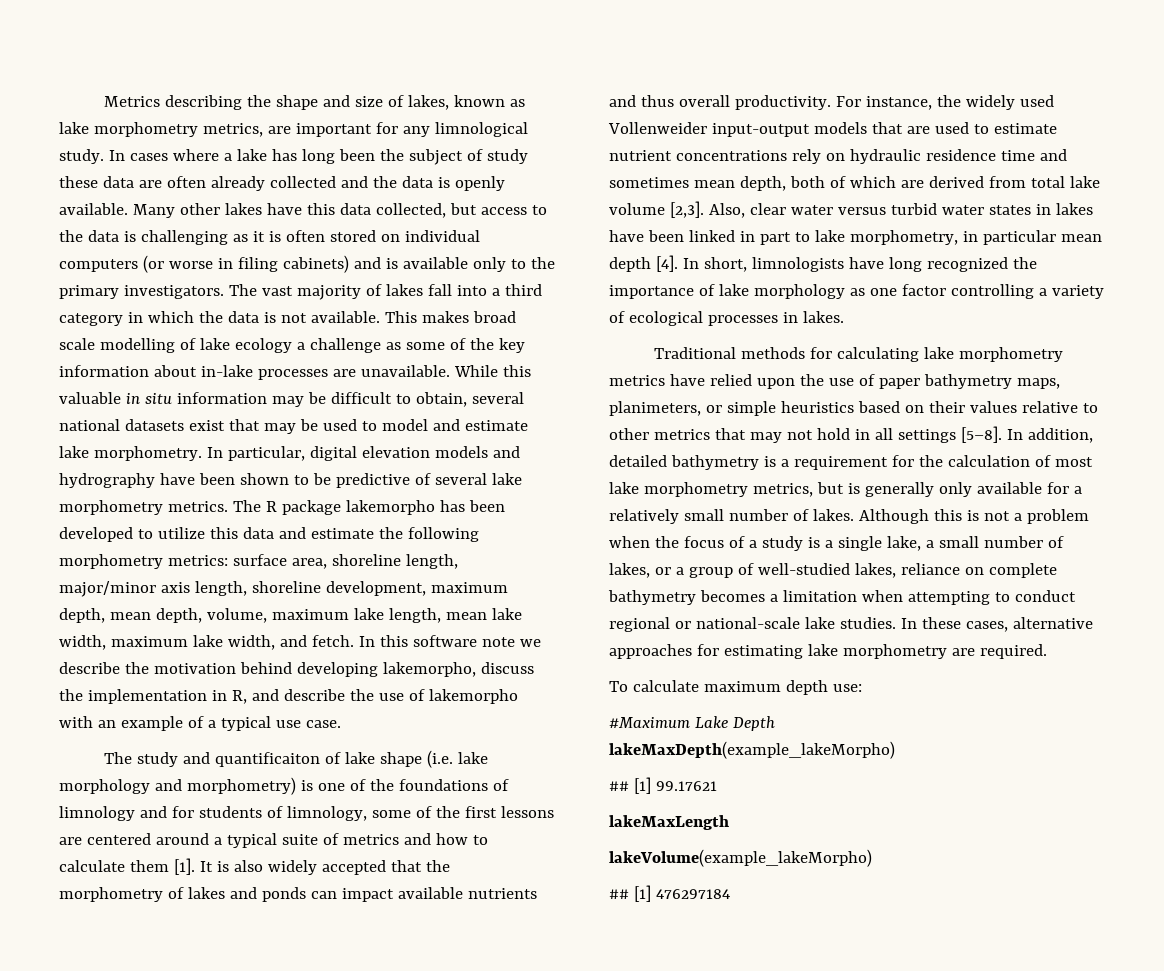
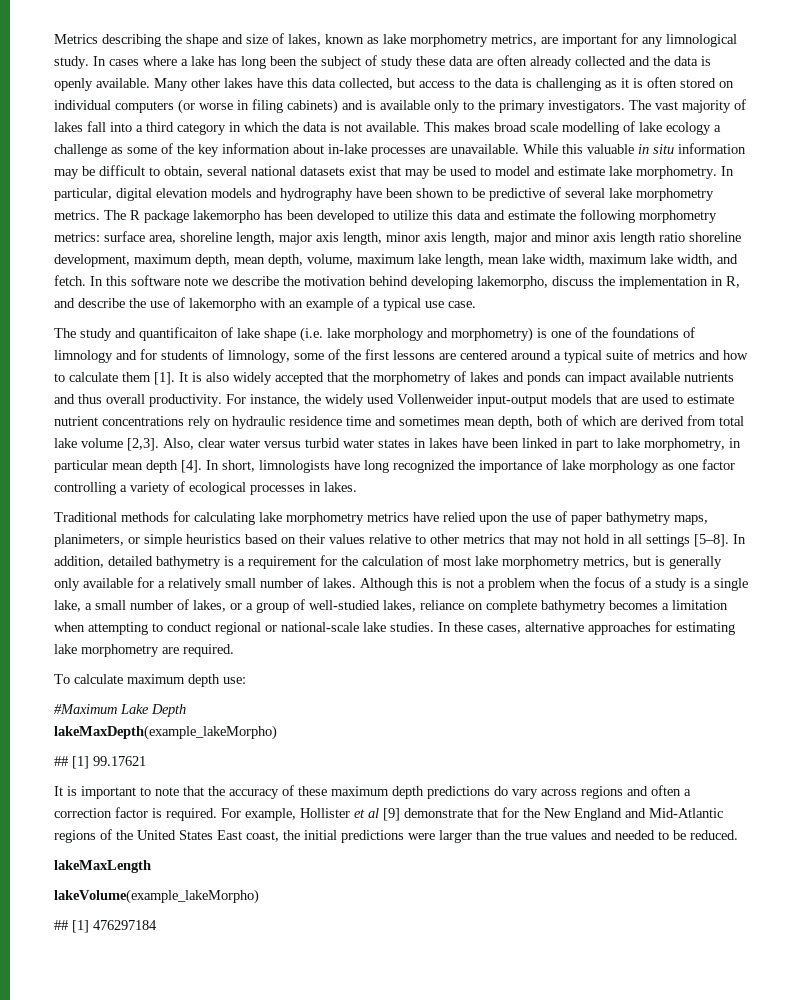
[59,581,247,597] major/minor axis length, -> [279,232,685,245] major axis length, minor axis length, major and minor axis length ratio
(717, 786) none -> [54,785,691,799] [54,807,723,821] [54,829,738,843] // It is important to note that the accuracy of these maximum depth predictions do vary across regions and often a correction factor is required. For example, Hollister et al [9] demonstrate that for the New England and Mid-Atlantic regions of the United States East coast, the initial predictions were larger than the true values and needed to be reduced.

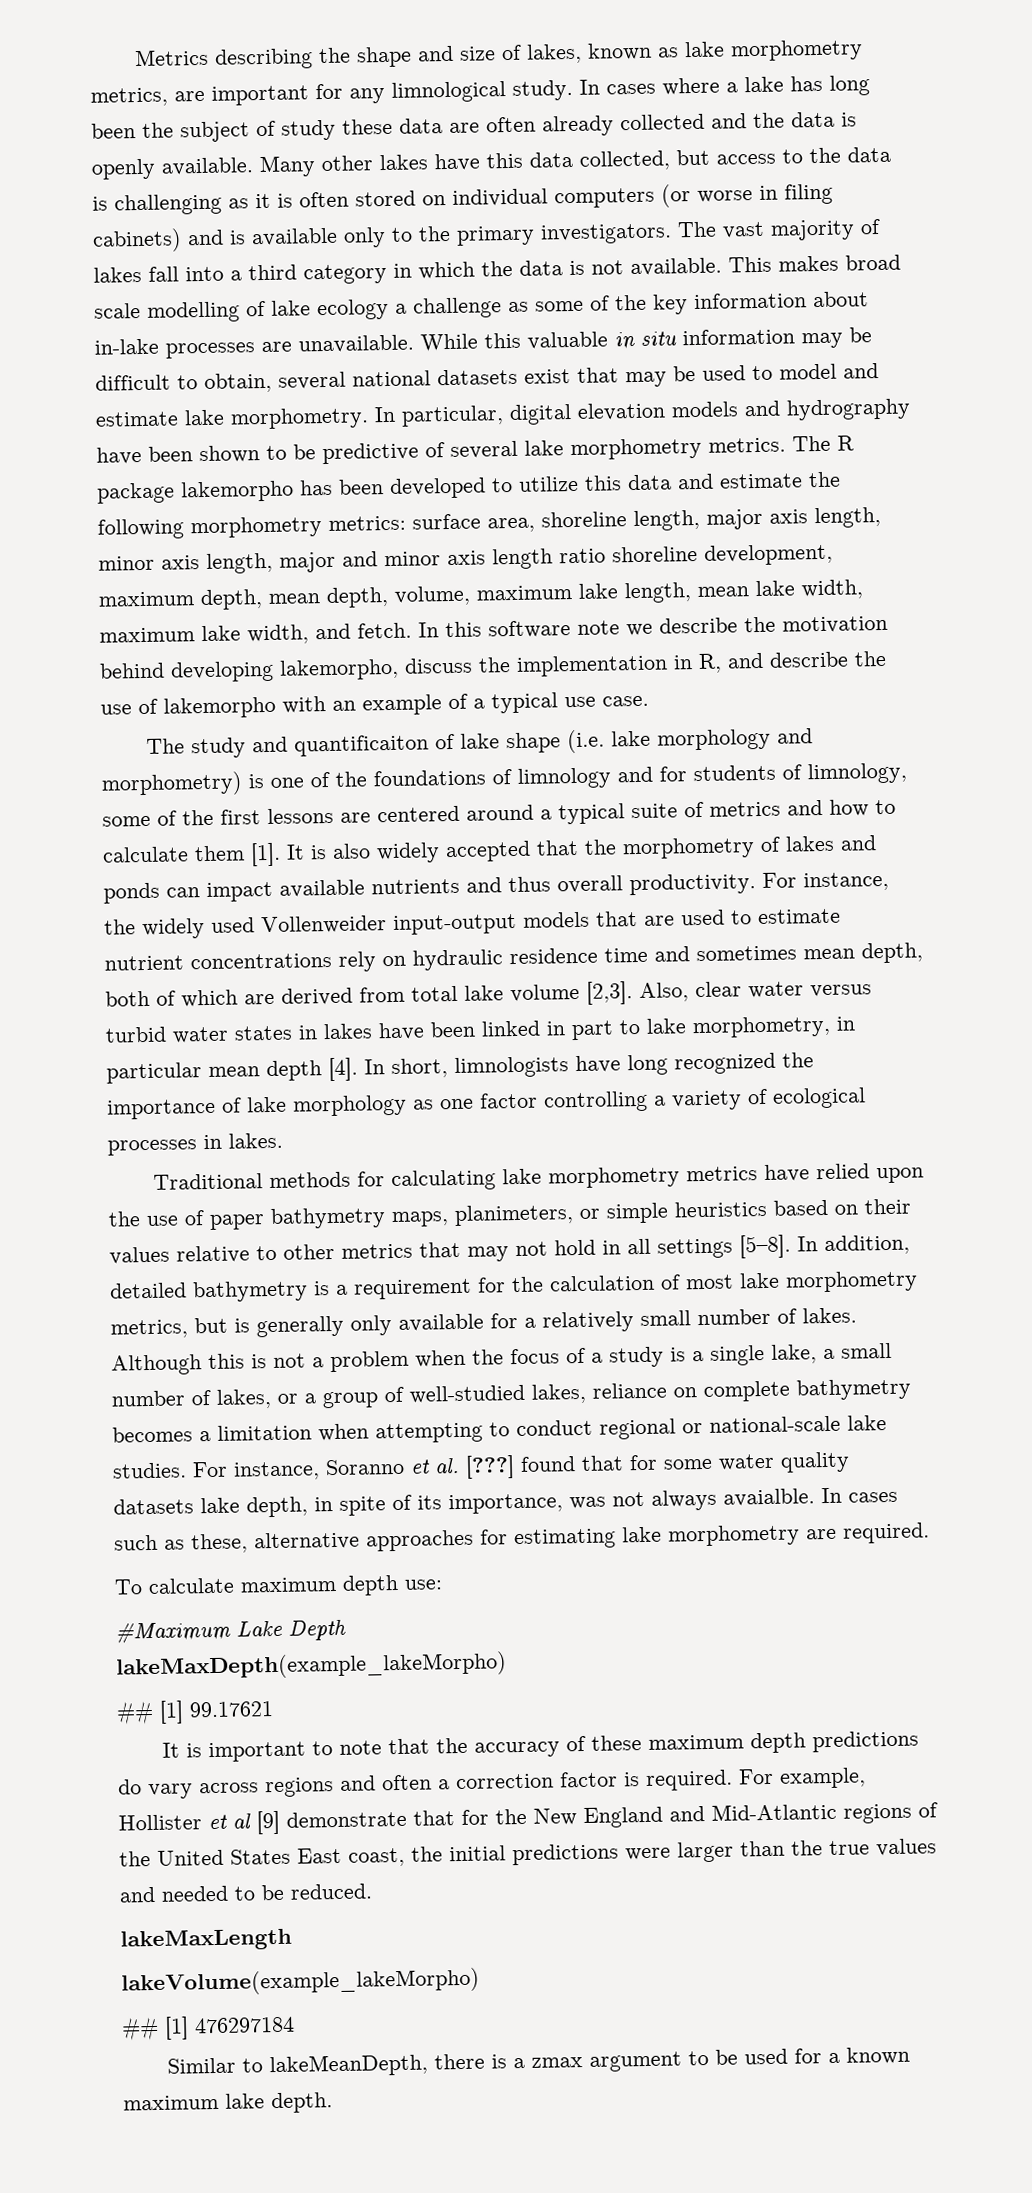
[438,622,521,634] In these cases, -> [192,1451,850,1481] [113,1487,898,1518] [114,1533,248,1554] For instance, Soranno et al. [???] found that for some water quality datasets lake depth, in spite of its importance, was not always avaialble. In cases such as these,
(157, 925) none -> [166,2046,910,2078] [123,2092,333,2114] // Similar to lakeMeanDepth, there is a zmax argument to be used for a known maximum lake depth.

